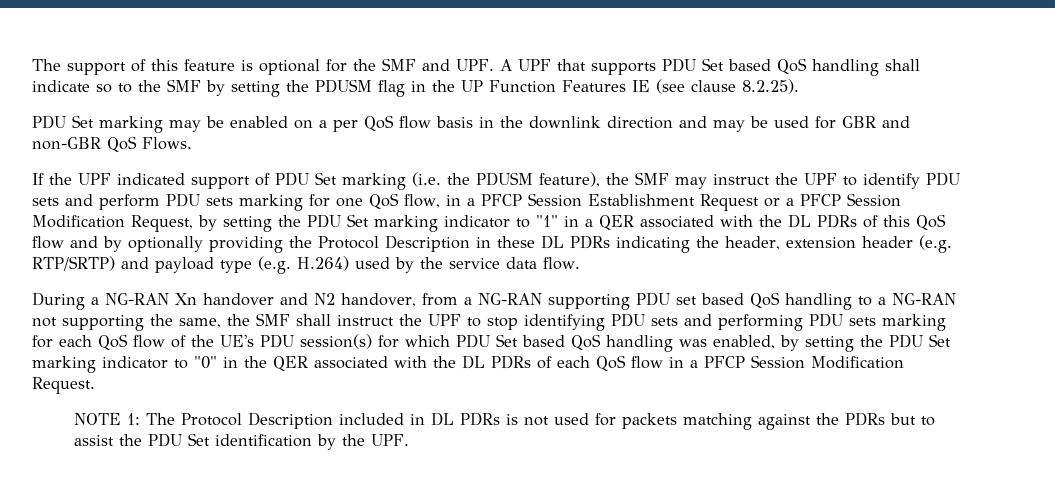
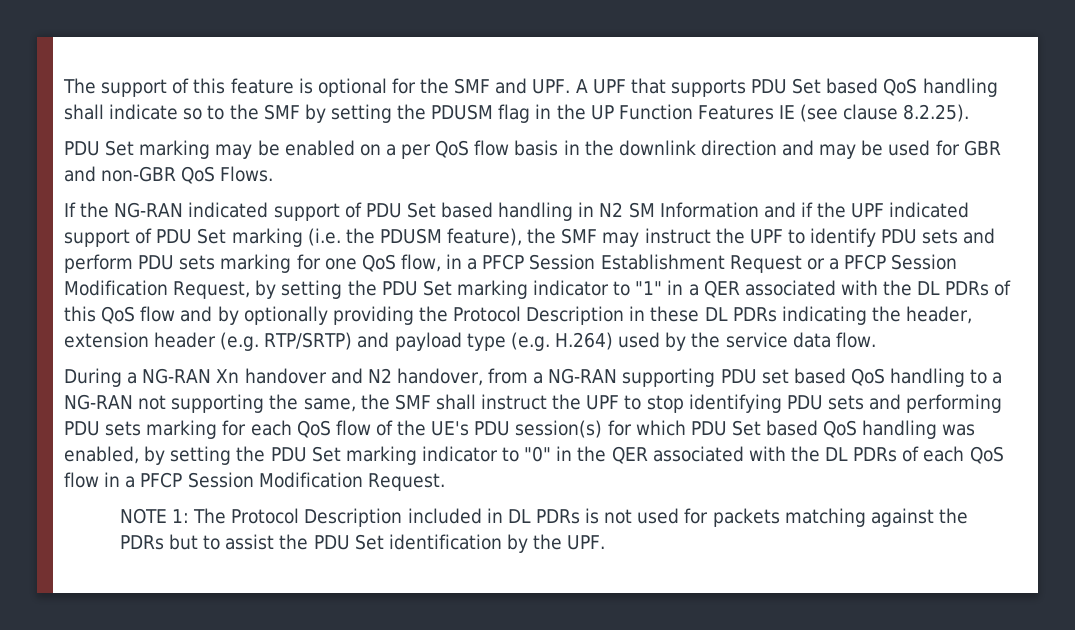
(72, 179) none -> [114,202,847,221] NG-RAN indicated support of PDU Set based handling in N2 SM Information and if the

